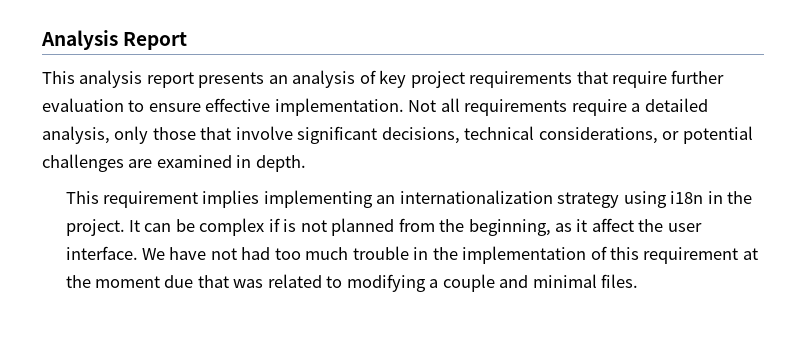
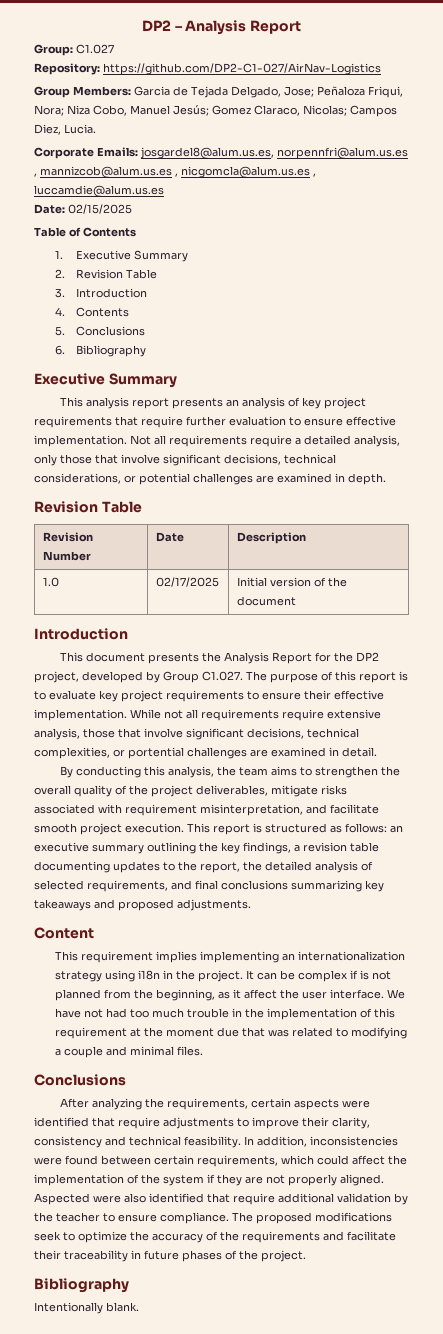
[41,30,188,50] Analysis Report -> [141,20,302,35] [34,44,114,56] [34,63,381,75] [34,86,403,98] [34,105,397,117] [34,124,96,135] [34,147,408,159] [34,166,316,178] [34,185,164,197] [34,204,132,214] [34,227,136,237] [55,250,189,262] [55,269,158,279] [55,288,148,298] [55,307,130,317] [55,326,146,336] [55,345,147,357] [34,373,177,388] DP2 – Analysis Report // Group: C1.027 // Repository: https://github.com/DP2-C1-027/AirNav-Logistics // Group Members: Garcia de Tejada Delgado, Jose; Peñaloza Friqui, Nora; Niza Cobo, Manuel Jesús; Gomez Claraco, Nicolas; Campos Diez, Lucia. // Corporate Emails: josgardel8@alum.us.es, norpennfri@alum.us.es , mannizcob@alum.us.es , nicgomcla@alum.us.es , luccamdie@alum.us.es // Date: 02/15/2025 // Table of Contents // 1. Executive Summary // 2. Revision Table // 3. Introduction // 4. Contents // 5. Conclusions // 6. Bibliography // Executive Summary
(306, 163) none -> [34,501,142,513] [42,532,93,542] [42,551,91,561] [155,532,184,542] [236,532,306,544] [42,577,59,587] [155,577,219,587] [236,577,347,587] [236,596,296,606] [34,628,128,640] [60,652,380,664] [34,671,408,683] [34,690,384,702] [34,709,381,721] [34,728,359,740] [34,747,377,759] [60,766,401,778] [34,785,347,797] [34,804,379,816] [34,823,403,835] [34,842,379,854] [34,861,373,873] [34,880,384,892] [34,899,251,911] [34,927,94,939] // Revision Table // Revision Number | Date | Description // 1.0 | 02/17/2025 | Initial version of the document // Introduction // This document presents the Analysis Report for the DP2 project, developed by Group C1.027. The purpose of this report is to evaluate key project requirements to ensure their effective implementation. While not all requirements require extensive analysis, those that involve significant decisions, technical complexities, or portential challenges are examined in detail. // By conducting this analysis, the team aims to strengthen the overall quality of the project deliverables, mitigate risks associated with requirement misinterpretation, and facilitate smooth project execution. This report is structured as follows: an executive summary outlining the key findings, a revision table documenting updates to the report, the detailed analysis of selected requirements, and final conclusions summarizing key takeaways and proposed adjustments. // Content
(639, 281) none -> [34,1074,126,1086] [60,1098,371,1110] [34,1117,370,1129] [34,1136,398,1148] [34,1155,407,1167] [34,1174,384,1186] [34,1193,408,1205] [34,1212,392,1224] [34,1231,396,1243] [34,1250,306,1262] [34,1278,129,1293] [34,1302,139,1314] // Conclusions // After analyzing the requirements, certain aspects were identified that require adjustments to improve their clarity, consistency and technical feasibility. In addition, inconsistencies were found between certain requirements, which could affect the implementation of the system if they are not properly aligned. Aspected were also identified that require additional validation by the teacher to ensure compliance. The proposed modifications seek to optimize the accuracy of the requirements and facilitate their traceability in future phases of the project. // Bibliography // Intentionally blank.

